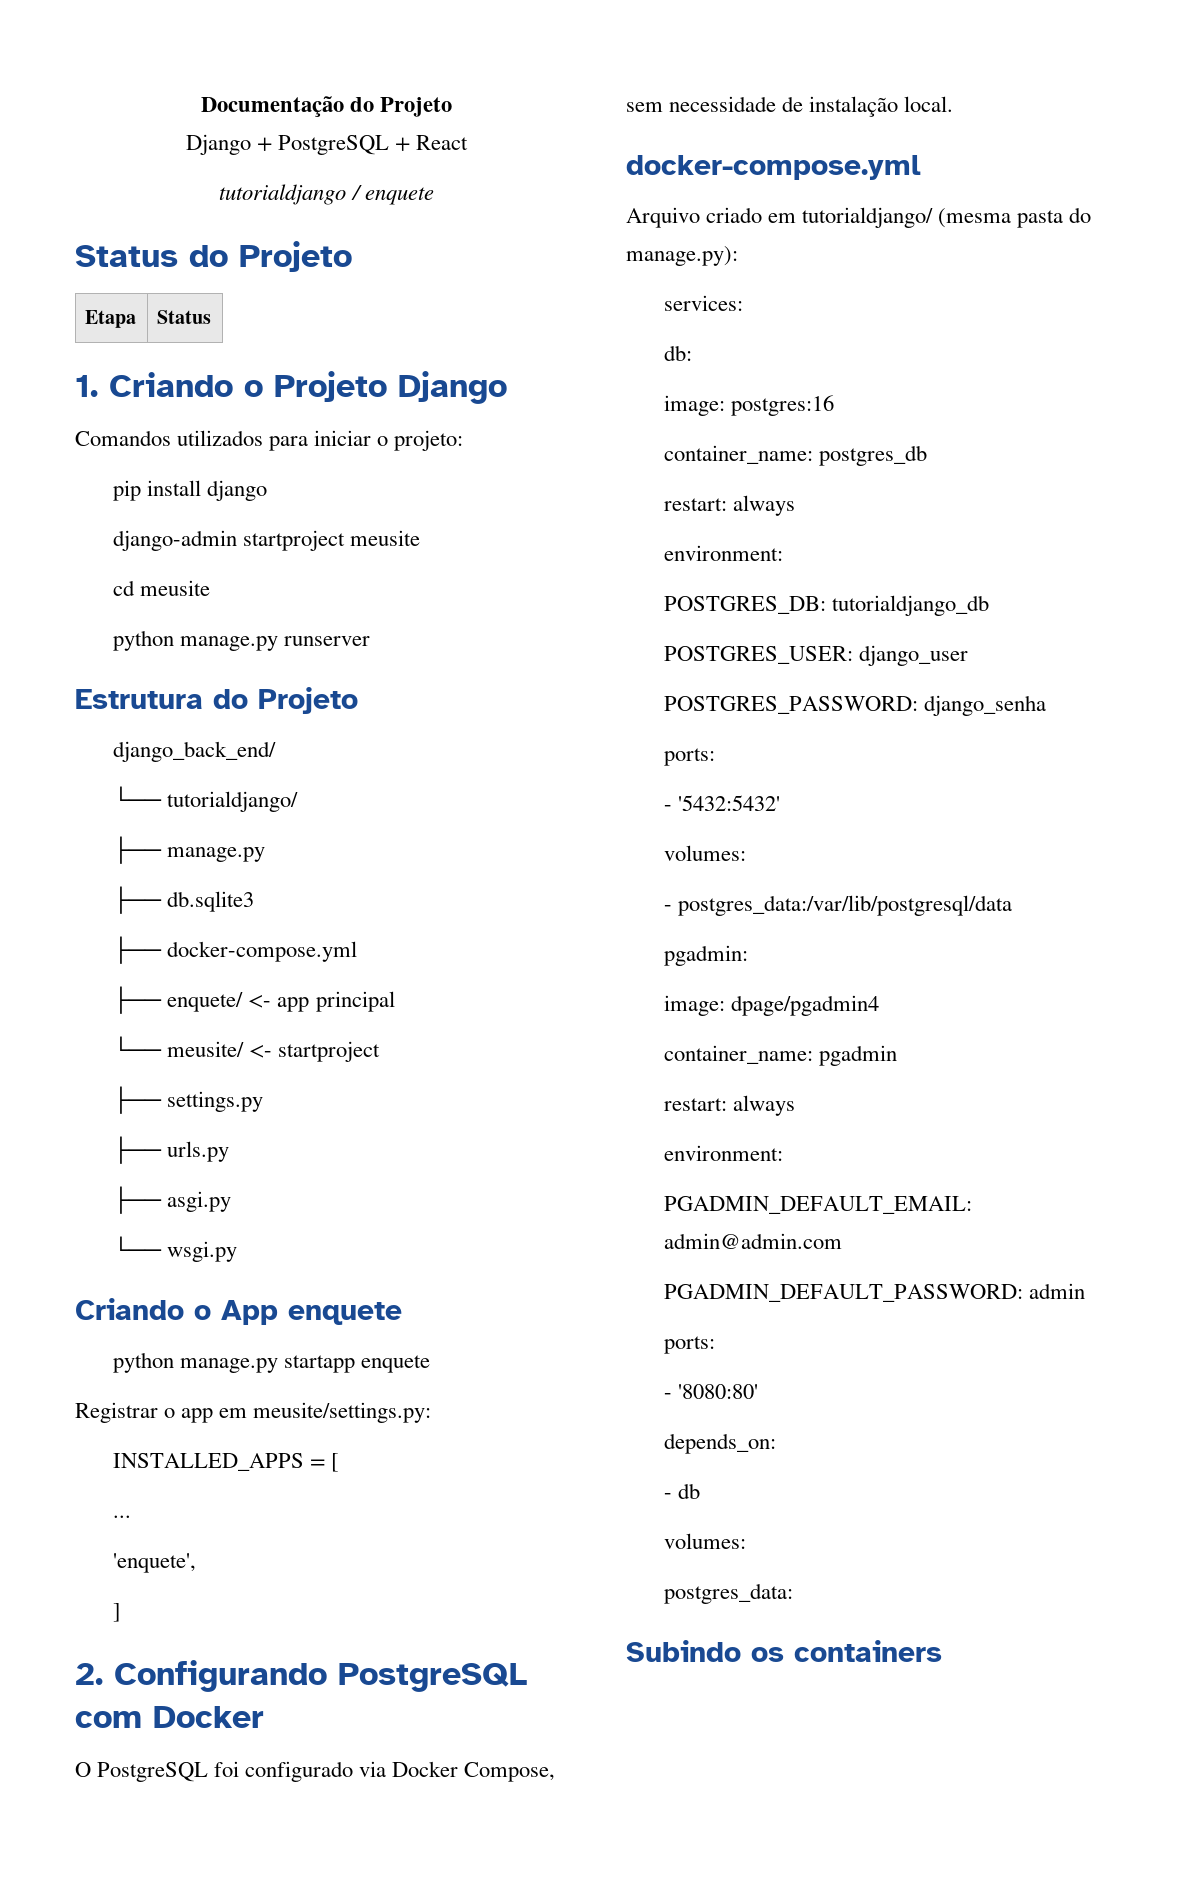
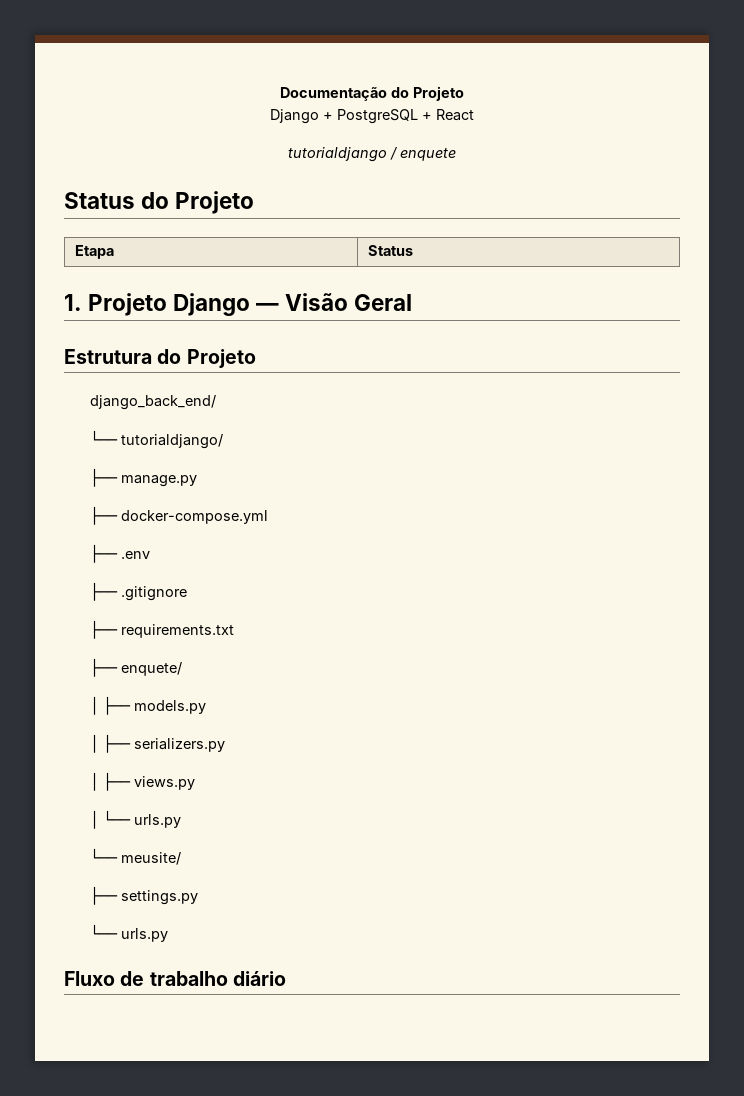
[109,372,263,397] Criando o -> (82, 302) none
[75,430,464,451] [113,480,268,501] [113,530,421,551] [113,580,211,596] [113,630,371,651] // Comandos utilizados para iniciar o projeto: // pip install django // django-admin startproject meusite // cd meusite // python manage.py runserver -> [256,293,413,311] — Visão Geral
[113,886,255,914] // ├── db.sqlite3 -> (197, 481) none
[167,991,395,1012] enquete/ <- app principal -> [120,551,150,559] [89,582,187,601] [89,620,234,639] [89,658,182,677] [89,696,206,715] [89,734,225,753] [89,772,195,791] [89,810,181,829] .env // ├── .gitignore // ├── requirements.txt // ├── enquete/ // │ ├── models.py // │ ├── serializers.py // │ ├── views.py // │ └── urls.py
[249,1041,381,1062] <- startproject -> (181, 858) none
[113,1136,230,1164] [113,1186,232,1214] [113,1236,238,1262] [75,1298,402,1325] [113,1352,431,1373] [75,1402,432,1423] [113,1453,340,1472] [113,1515,132,1518] [113,1553,197,1573] [113,1603,122,1622] [75,1660,527,1692] [75,1706,264,1728] [75,1761,556,1782] [626,96,954,117] [626,155,921,180] [626,207,1092,228] [626,246,738,266] [664,295,744,311] [664,345,693,361] [664,395,835,416] [664,445,928,466] [664,495,796,516] [664,545,784,561] [664,595,990,616] [664,645,969,666] [664,695,1047,716] [664,748,716,766] [664,795,781,811] [664,845,747,861] [664,895,1013,916] [664,945,749,966] [664,995,880,1016] [664,1045,898,1066] [664,1095,796,1116] [664,1145,784,1161] [664,1196,973,1214] [664,1233,843,1249] [664,1283,1086,1302] [664,1336,716,1354] [664,1384,759,1399] [664,1433,777,1454] [664,1483,701,1499] [664,1533,747,1549] [664,1583,794,1604] [626,1640,942,1662] ├── urls.py // ├── asgi.py // └── wsgi.py // Criando o App enquete // python manage.py startapp enquete // Registrar o app em meusite/settings.py: // INSTALLED_APPS = [ // ... // 'enquete', // ] // 2. Configurando PostgreSQL com Docker // O PostgreSQL foi configurado via Docker Compose, sem necessidade de instalação local. // docker-compose.yml // Arquivo criado em tutorialdjango/ (mesma pasta do manage.py): // services: // db: // image: postgres:16 // container_name: postgres_db // restart: always // environment: // POSTGRES_DB: tutorialdjango_db // POSTGRES_USER: django_user // POSTGRES_PASSWORD: django_senha // ports: // - '5432:5432' // volumes: // - postgres_data:/var/lib/postgresql/data // pgadmin: // image: dpage/pgadmin4 // container_name: pgadmin // restart: always // environment: // PGADMIN_DEFAULT_EMAIL: admin@admin.com // PGADMIN_DEFAULT_PASSWORD: admin // ports: // - '8080:80' // depends_on: // - db // volumes: // postgres_data: // Subindo os containers -> [89,924,168,942] [64,971,286,986] └── urls.py // Fluxo de trabalho diário

